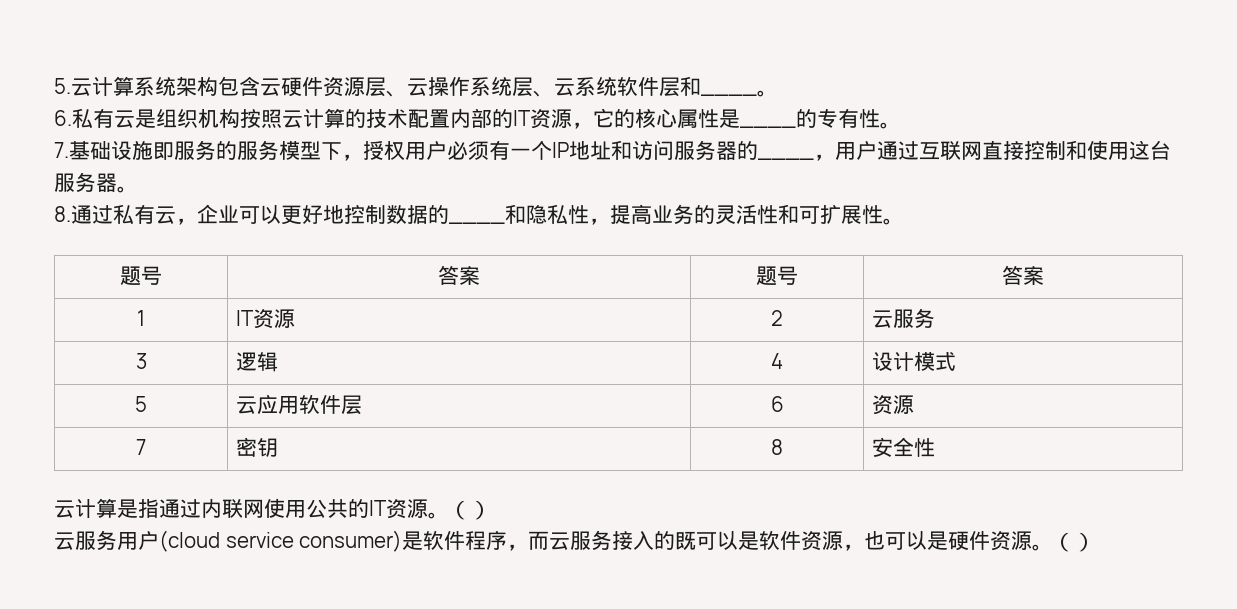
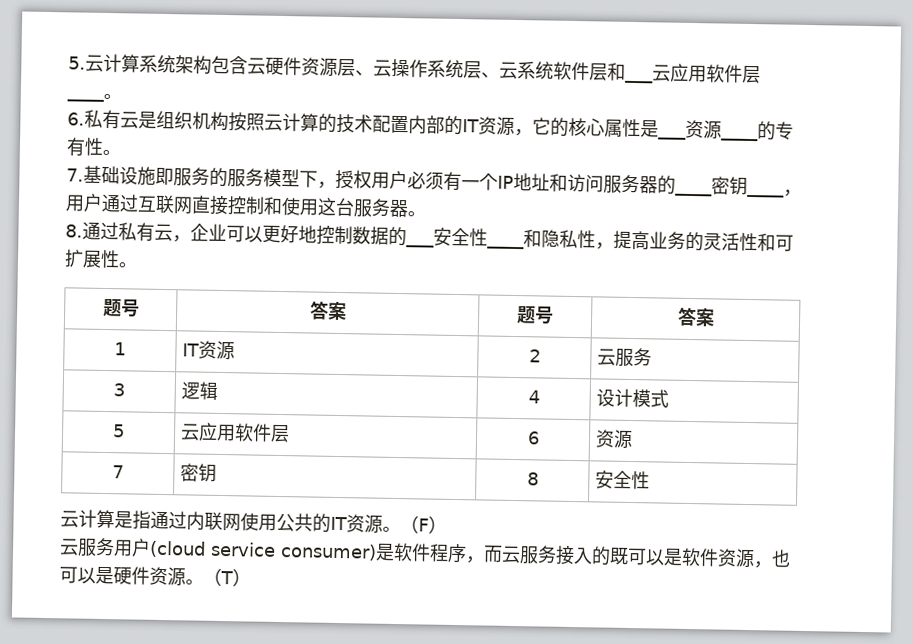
(701, 86) none -> [624,63,761,84] ___云应用软件层
(740, 118) none -> [657,119,722,140] ___资源
(814, 159) none -> [711,176,785,198] 密钥____
(449, 214) none -> [405,227,488,248] ___安全性
(470, 510) none -> [418,518,429,532] F
(1075, 542) none -> [220,571,234,585] T

